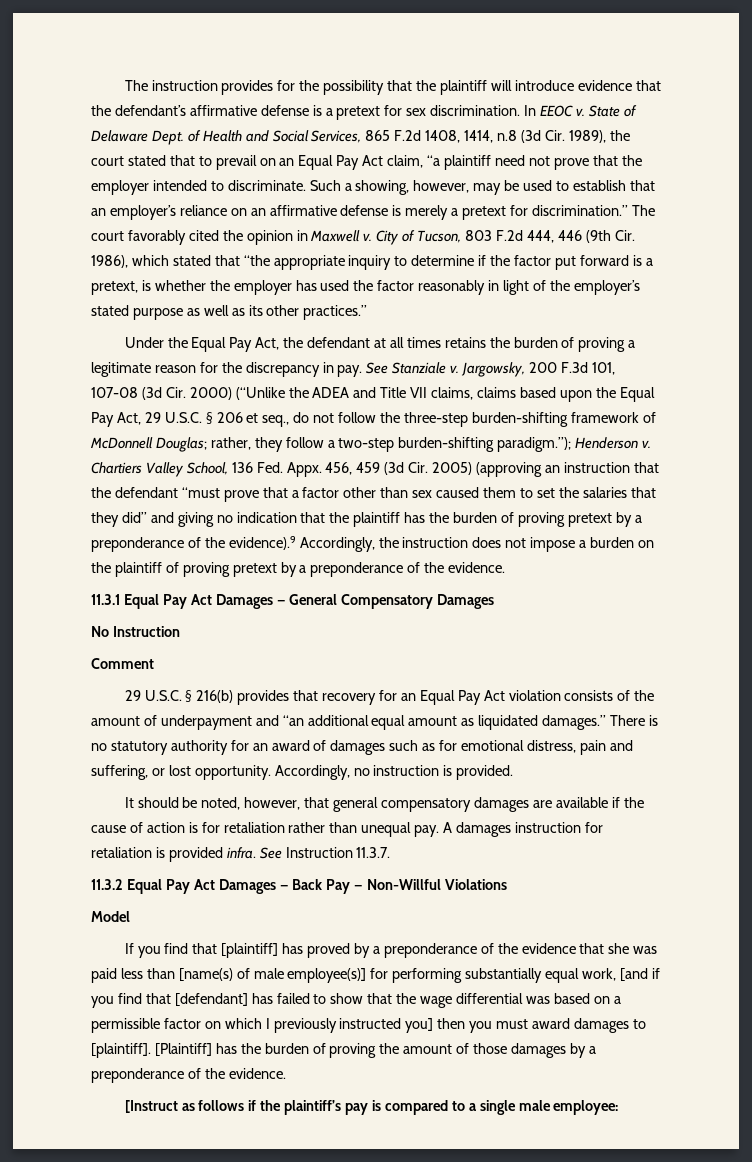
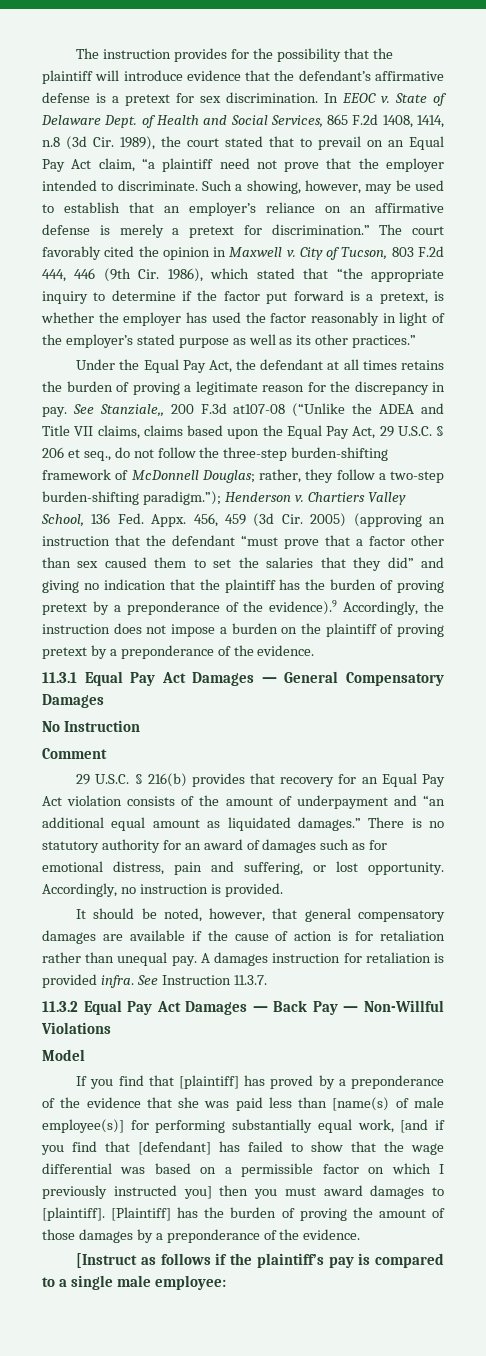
[392,362,615,377] [91,387,232,400] Stanziale v. Jargowsky, 200 F.3d 101, 107-08 (3d Cir. 2000) -> [99,403,286,417] Stanziale,, 200 F.3d at107-08

